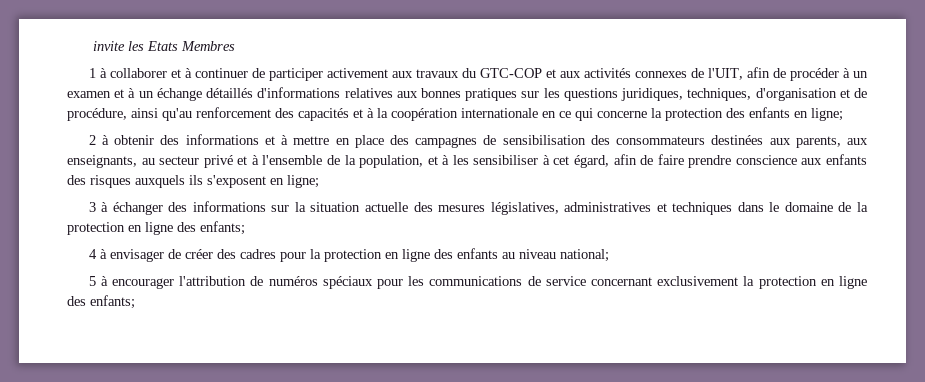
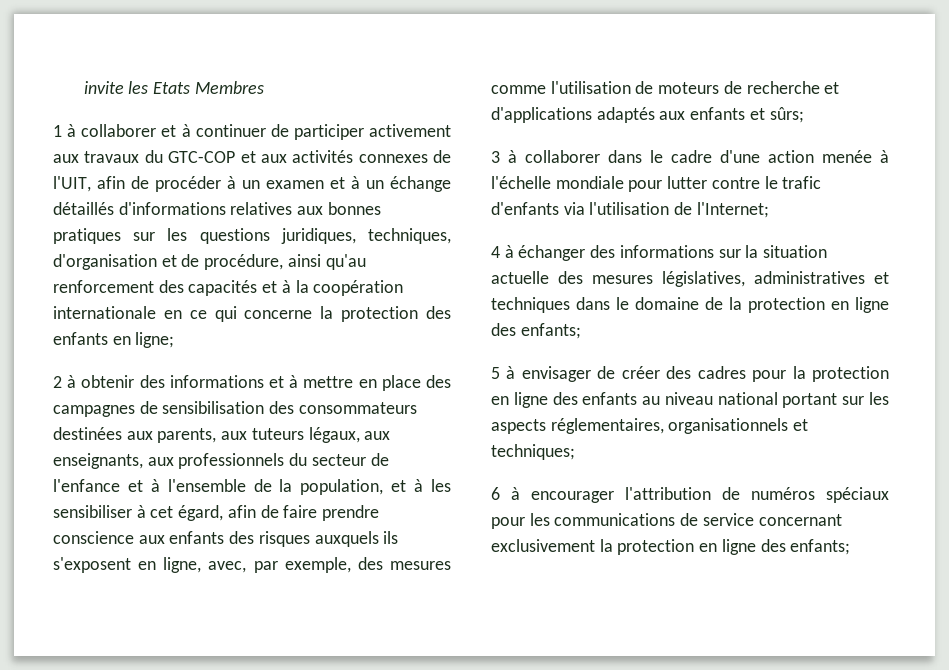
[67,155,233,168] enseignants, au secteur privé -> [251,427,391,443] [53,453,389,469] [53,479,120,492] tuteurs légaux, aux enseignants, aux professionnels du secteur de l'enfance
[287,175,319,188] [88,202,96,212] ligne; // 3 -> [163,557,451,573] [491,81,840,94] [491,107,804,123] [491,150,889,163] [491,176,822,192] [491,202,769,218] [491,246,500,258] ligne, avec, par exemple, des mesures comme l'utilisation de moteurs de recherche et d'applications adaptés aux enfants et sûrs; // 3 à collaborer dans le cadre d'une action menée à l'échelle mondiale pour lutter contre le trafic d'enfants via l'utilisation de l'Internet; // 4
[88,249,97,259] 4 -> [491,367,500,379] 5
[559,249,609,262] [88,276,96,286] national; // 5 -> [717,392,889,408] [491,418,809,434] [491,444,575,460] [491,487,500,500] national portant sur les aspects réglementaires, organisationnels et techniques; // 6

